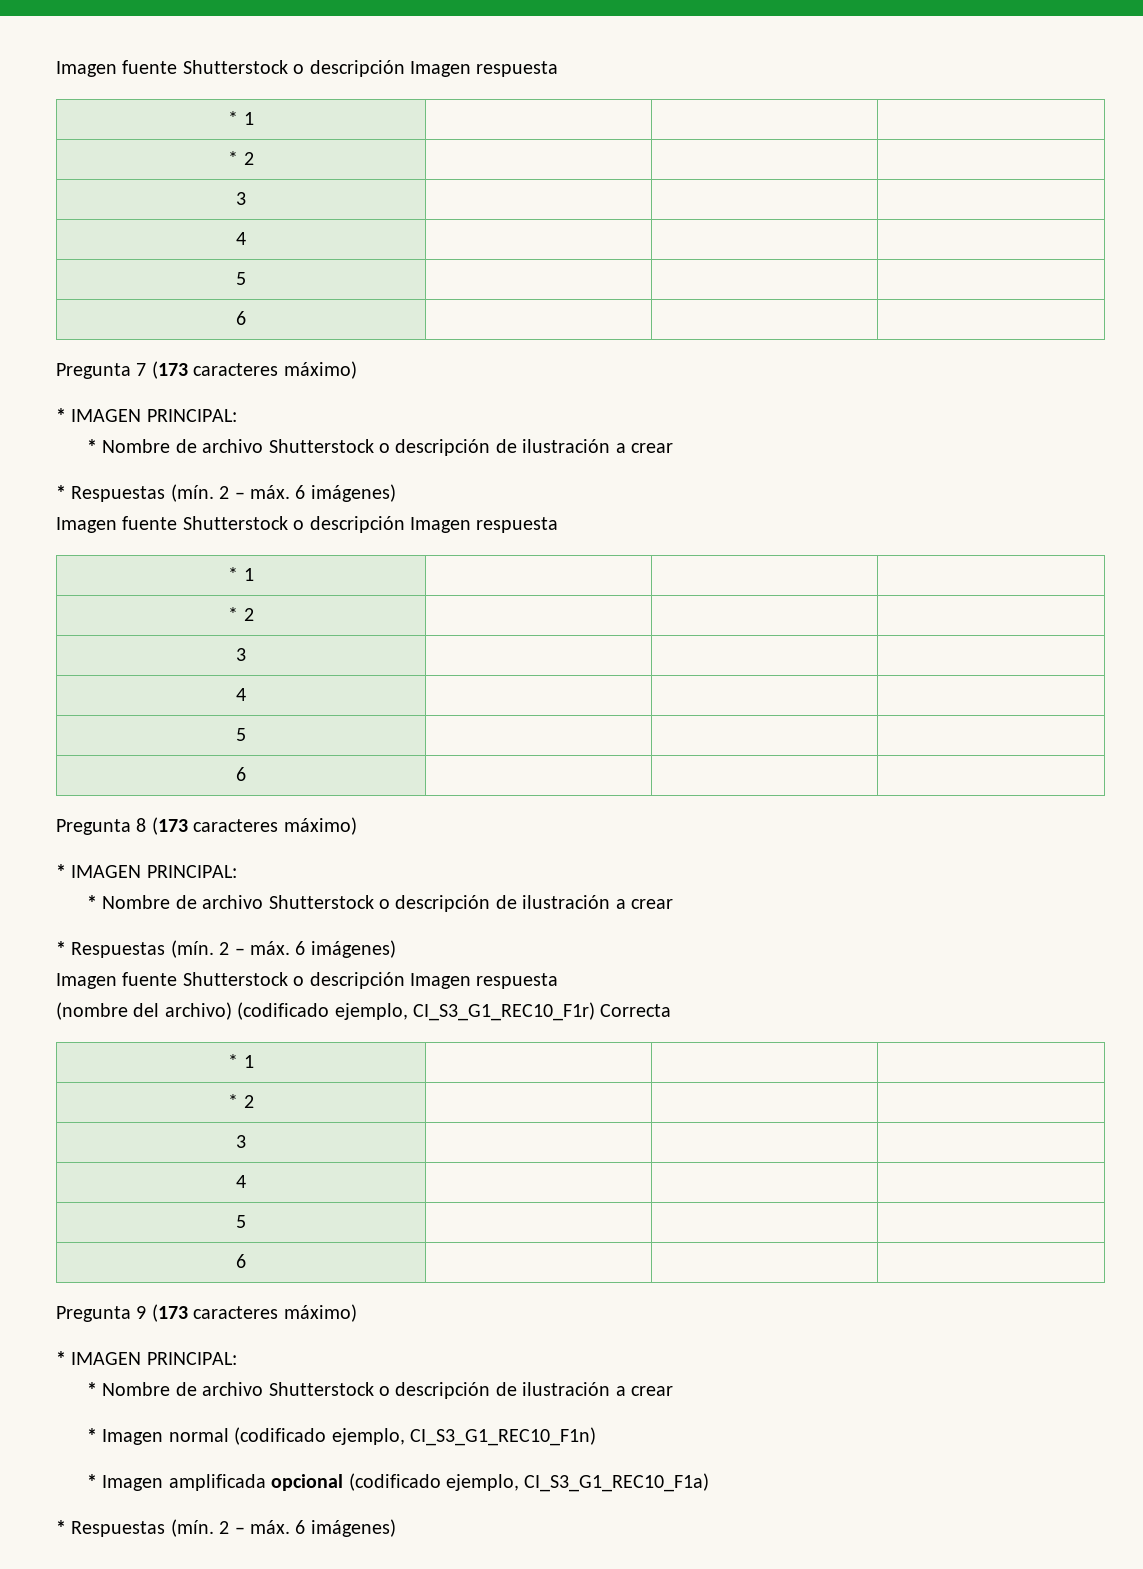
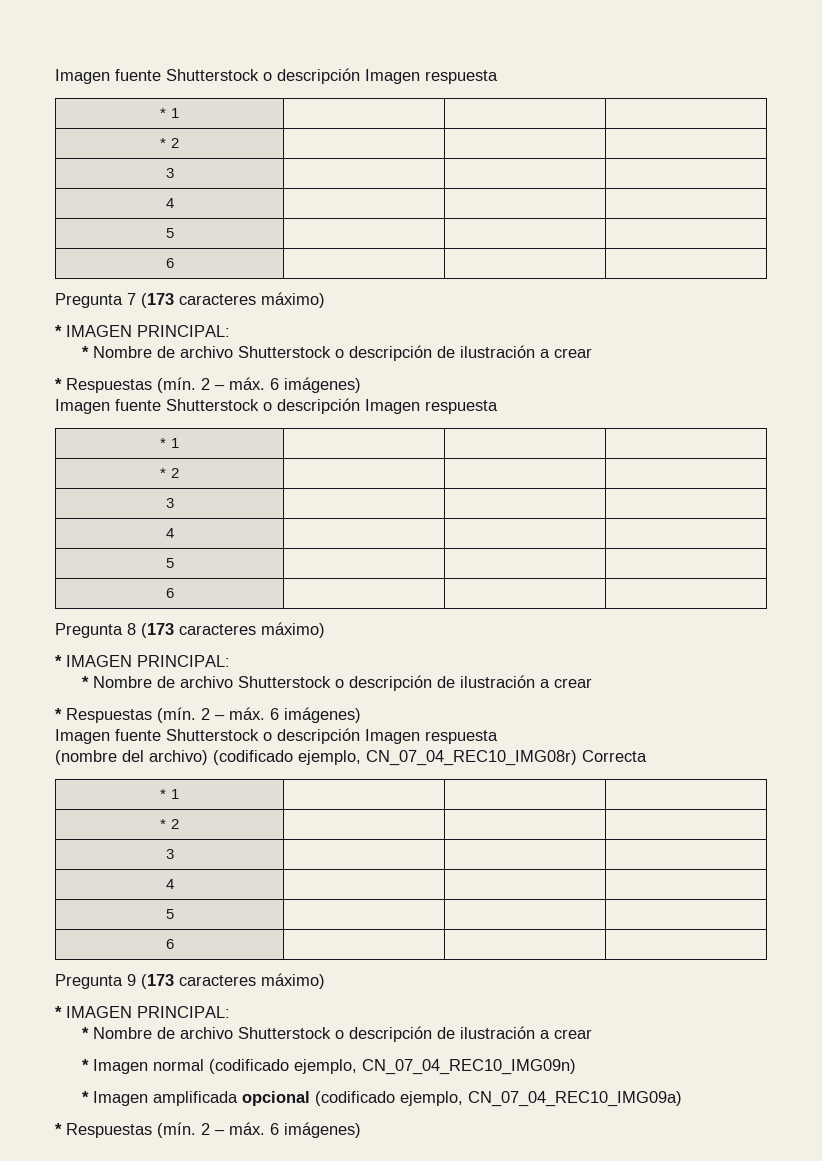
[413,1002,595,1021] CI_S3_G1_REC10_F1r) -> [366,750,577,766] CN_07_04_REC10_IMG08r)
[410,1427,597,1446] CI_S3_G1_REC10_F1n) -> [362,1059,577,1075] CN_07_04_REC10_IMG09n)
[524,1473,710,1492] CI_S3_G1_REC10_F1a) -> [468,1091,683,1107] CN_07_04_REC10_IMG09a)

